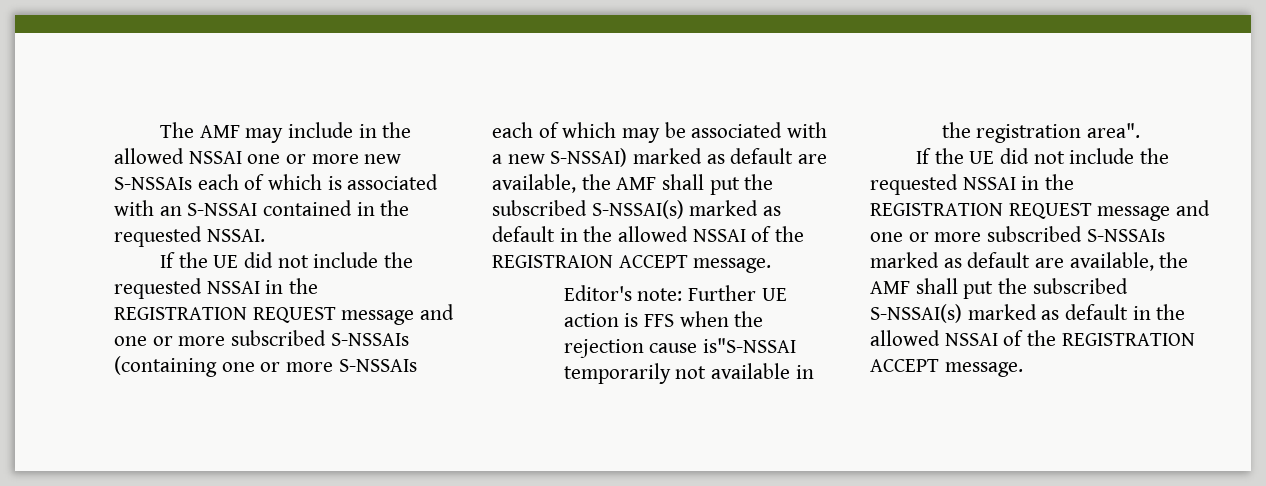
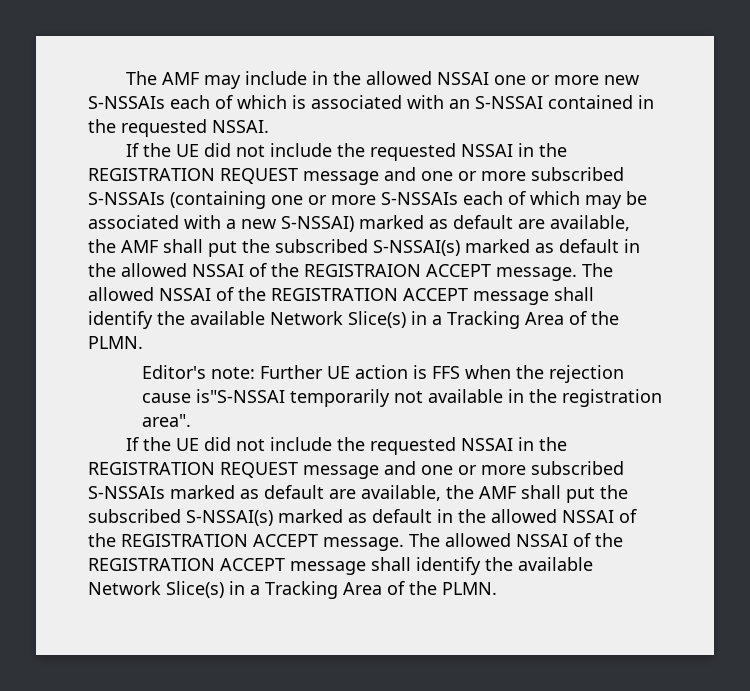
(772, 265) none -> [582,263,613,277] [88,287,594,305] [88,311,619,329] [88,336,143,349] The allowed NSSAI of the REGISTRATION ACCEPT message shall identify the available Network Slice(s) in a Tracking Area of the PLMN.
(1023, 369) none -> [409,533,623,547] [88,557,593,575] [88,581,497,599] The allowed NSSAI of the REGISTRATION ACCEPT message shall identify the available Network Slice(s) in a Tracking Area of the PLMN.

